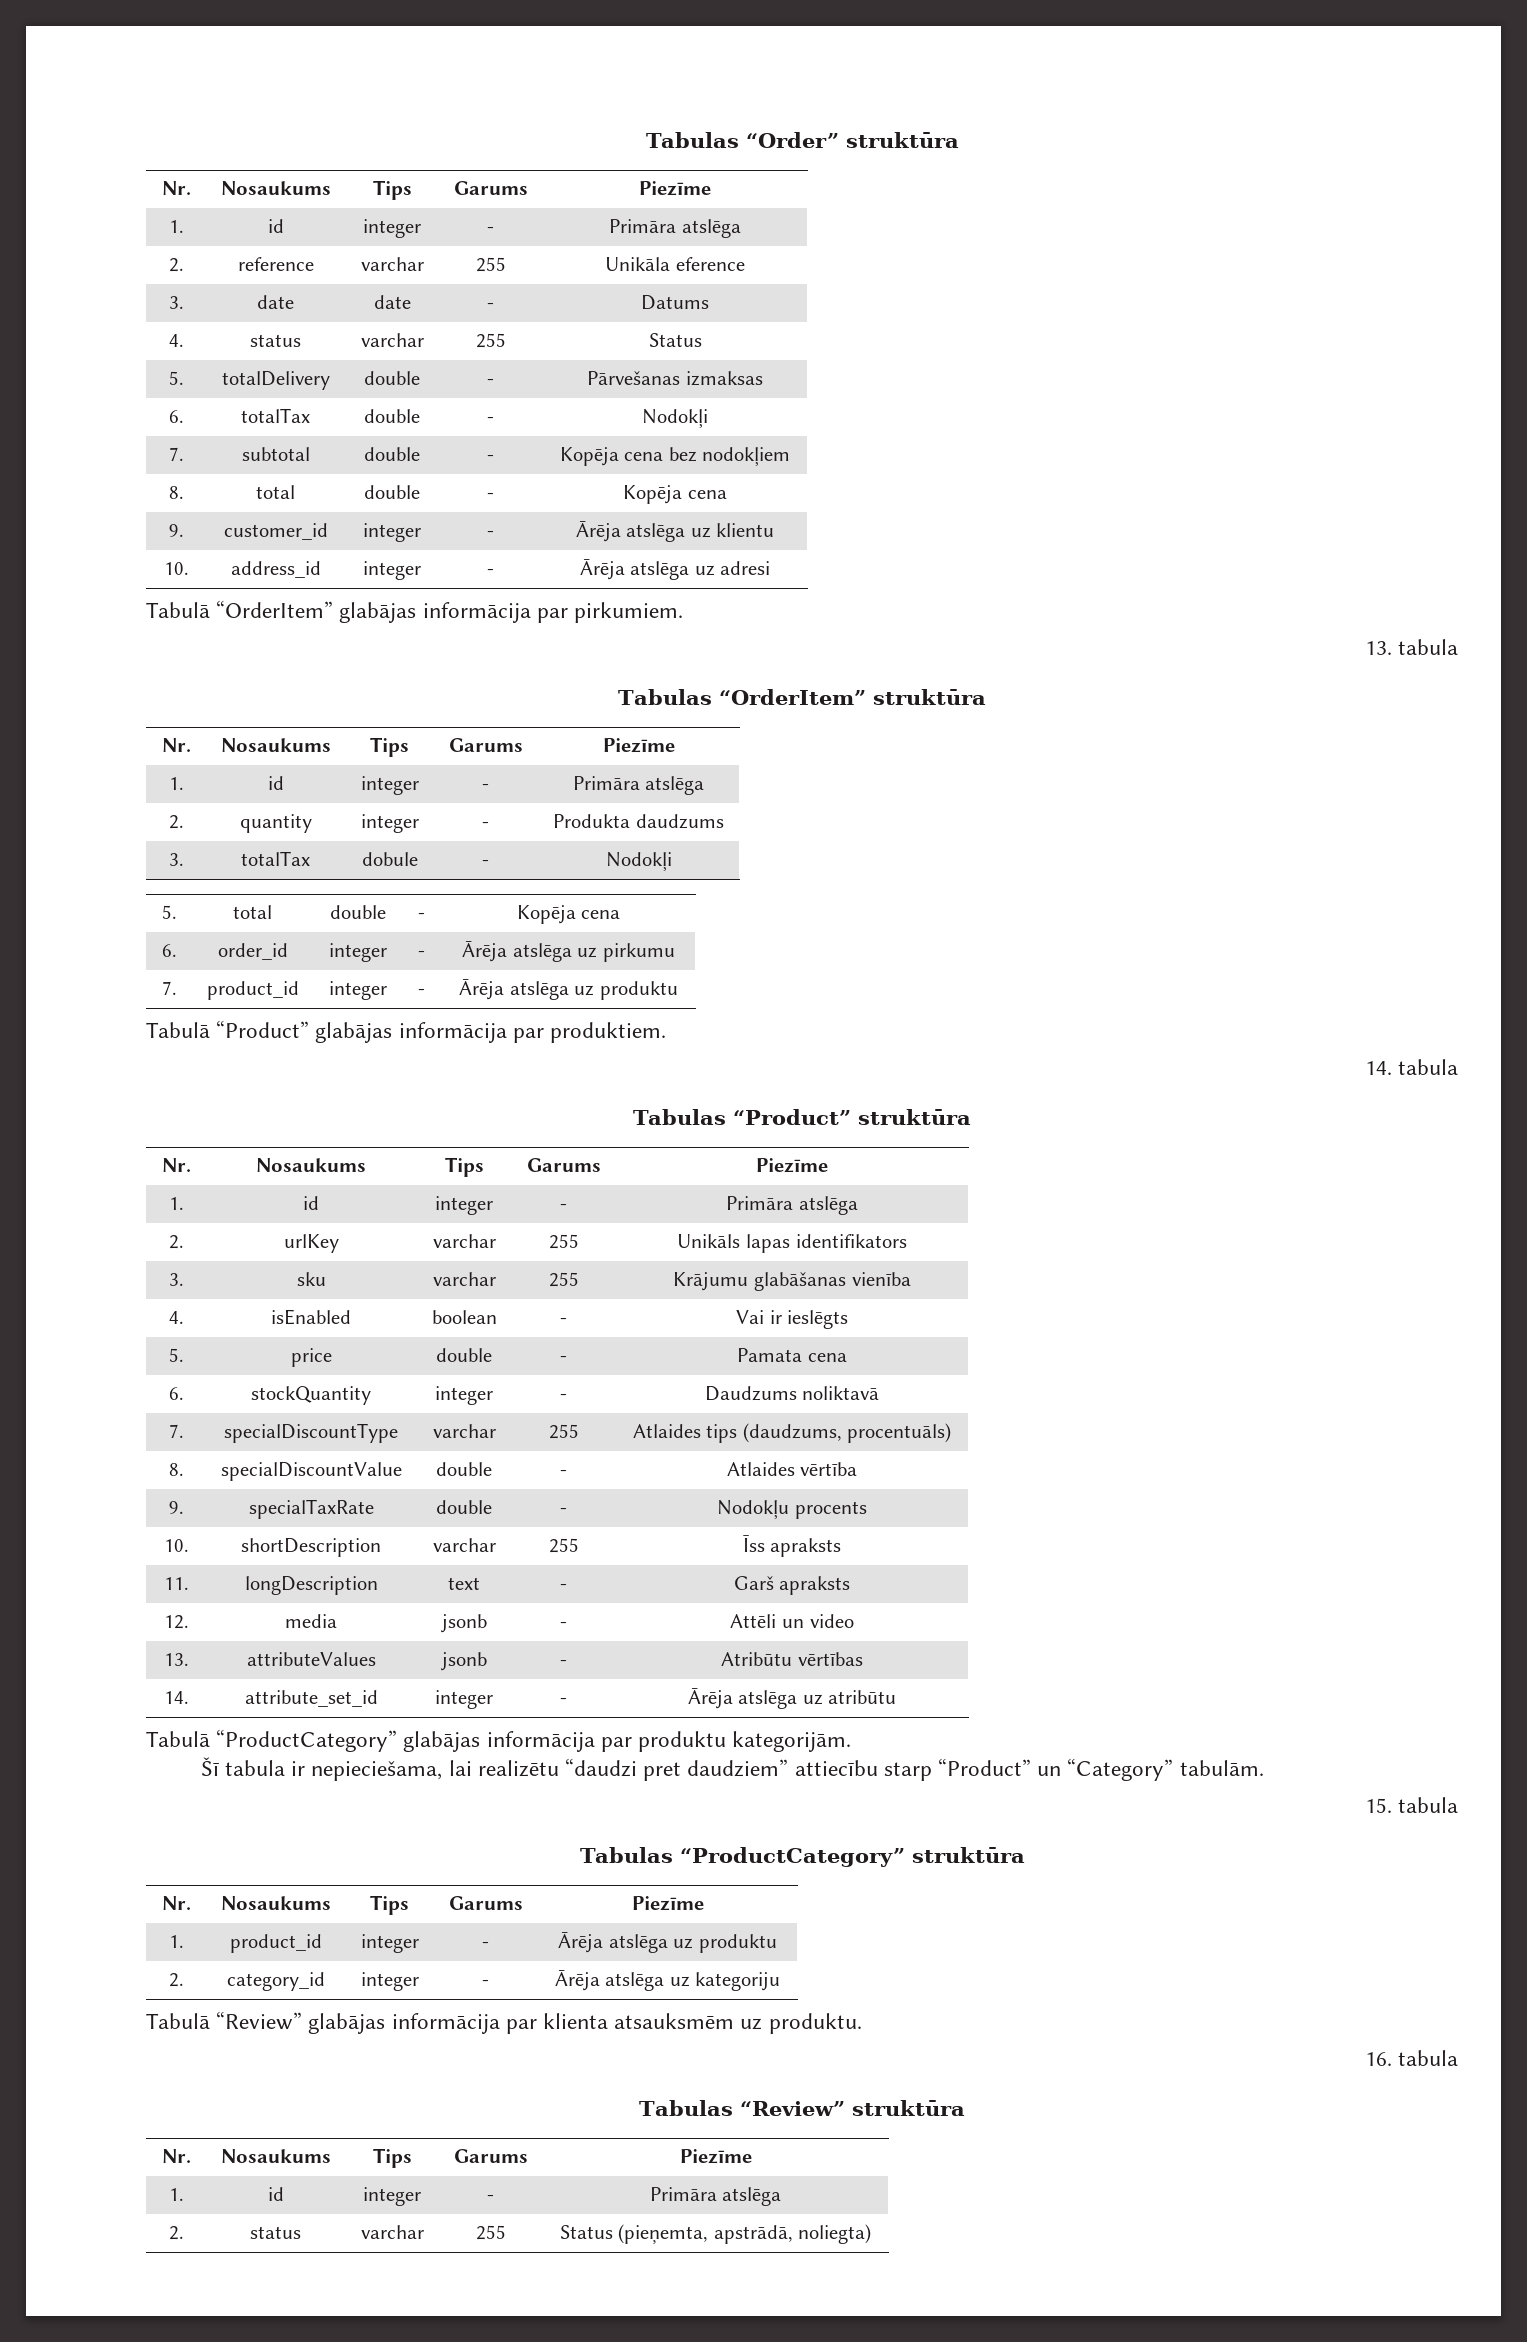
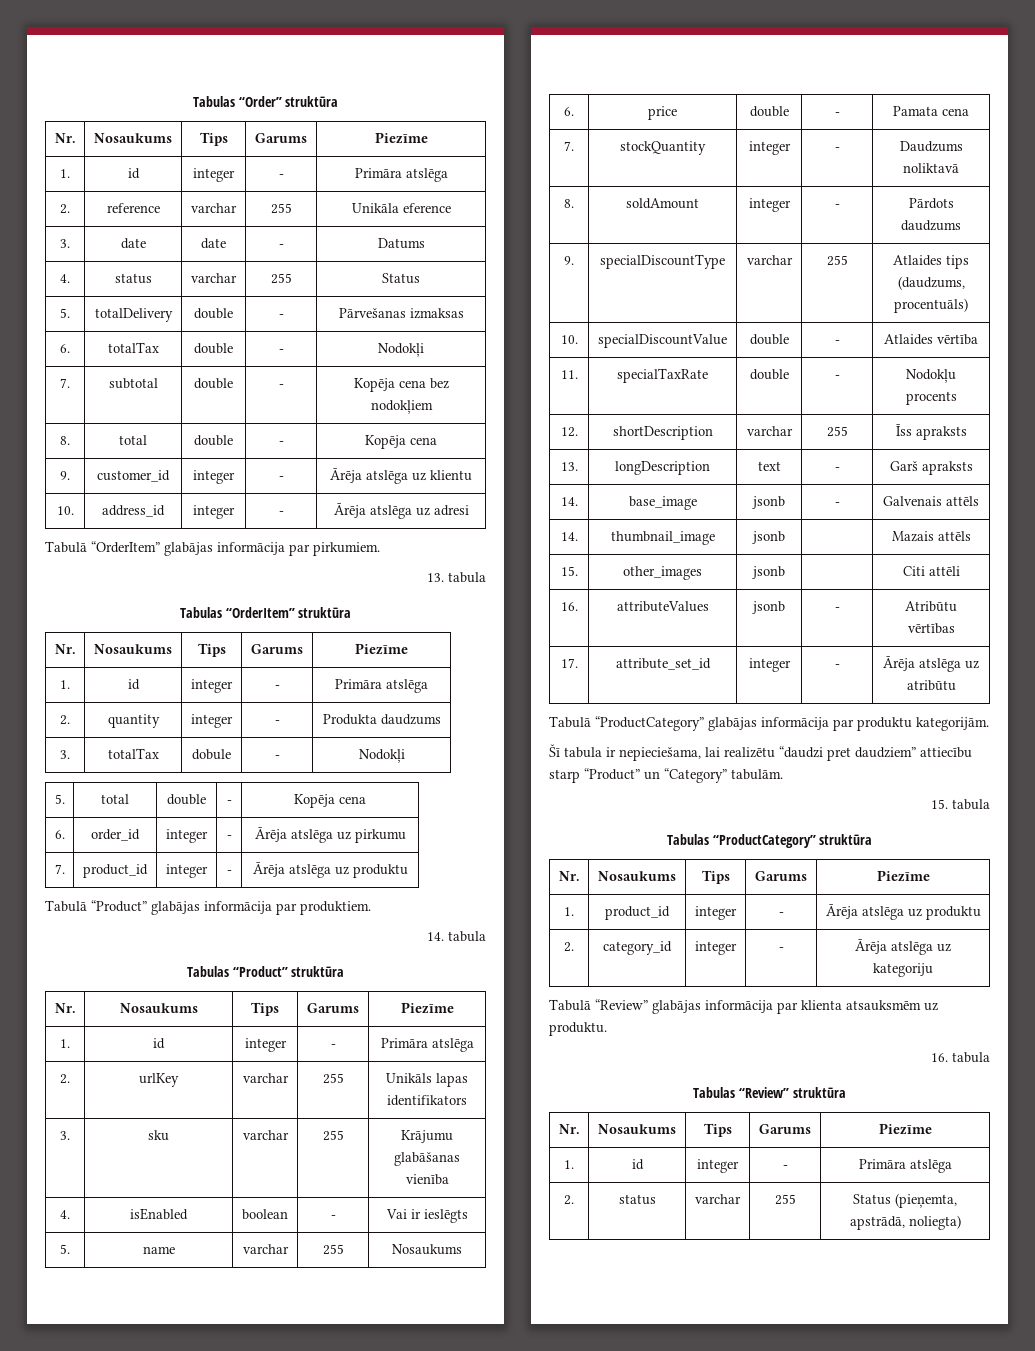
(184, 1355) none -> [142,1246,175,1254] [242,1244,289,1254] [322,1244,344,1255] [392,1244,462,1255] [564,107,574,116] | name | varchar | 255 | Nosaukums // 6.
[168,1387,184,1400] 6. -> [564,141,574,151] 7.
[168,1424,184,1438] 7. -> [564,199,574,208] [626,198,699,209] [748,198,791,212] [834,204,840,208] [908,198,954,209] [901,220,961,231] [564,256,574,265] 8. | soldAmount | integer | - | Pārdots daudzums // 9.
[168,1463,184,1476] 8. -> [560,335,578,344] 10.
[168,1501,184,1514] 9. -> [560,370,578,379] 11.
[163,1539,189,1552] 10. -> [560,427,578,437] 12.
[163,1577,189,1590] 11. -> [560,462,578,471] 13.
[163,1615,189,1629] [285,1614,337,1628] [440,1614,487,1633] [560,1622,567,1628] [730,1614,854,1628] [163,1653,189,1666] 12. | media | jsonb | - | Attēli un video // 13. -> [560,497,578,506] [628,496,697,510] [752,496,785,509] [834,502,840,506] [883,496,979,506] [560,532,578,541] [610,531,715,545] [752,531,785,544] [891,531,971,542] [560,566,578,576] [623,566,702,580] [752,566,785,579] [902,566,960,576] [560,602,578,611] 14. | base_image | jsonb | - | Galvenais attēls // 14. | thumbnail_image | jsonb | | Mazais attēls // 15. | other_images | jsonb | | Citi attēli // 16.
[163,1691,189,1704] 14. -> [560,658,578,668] 17.

